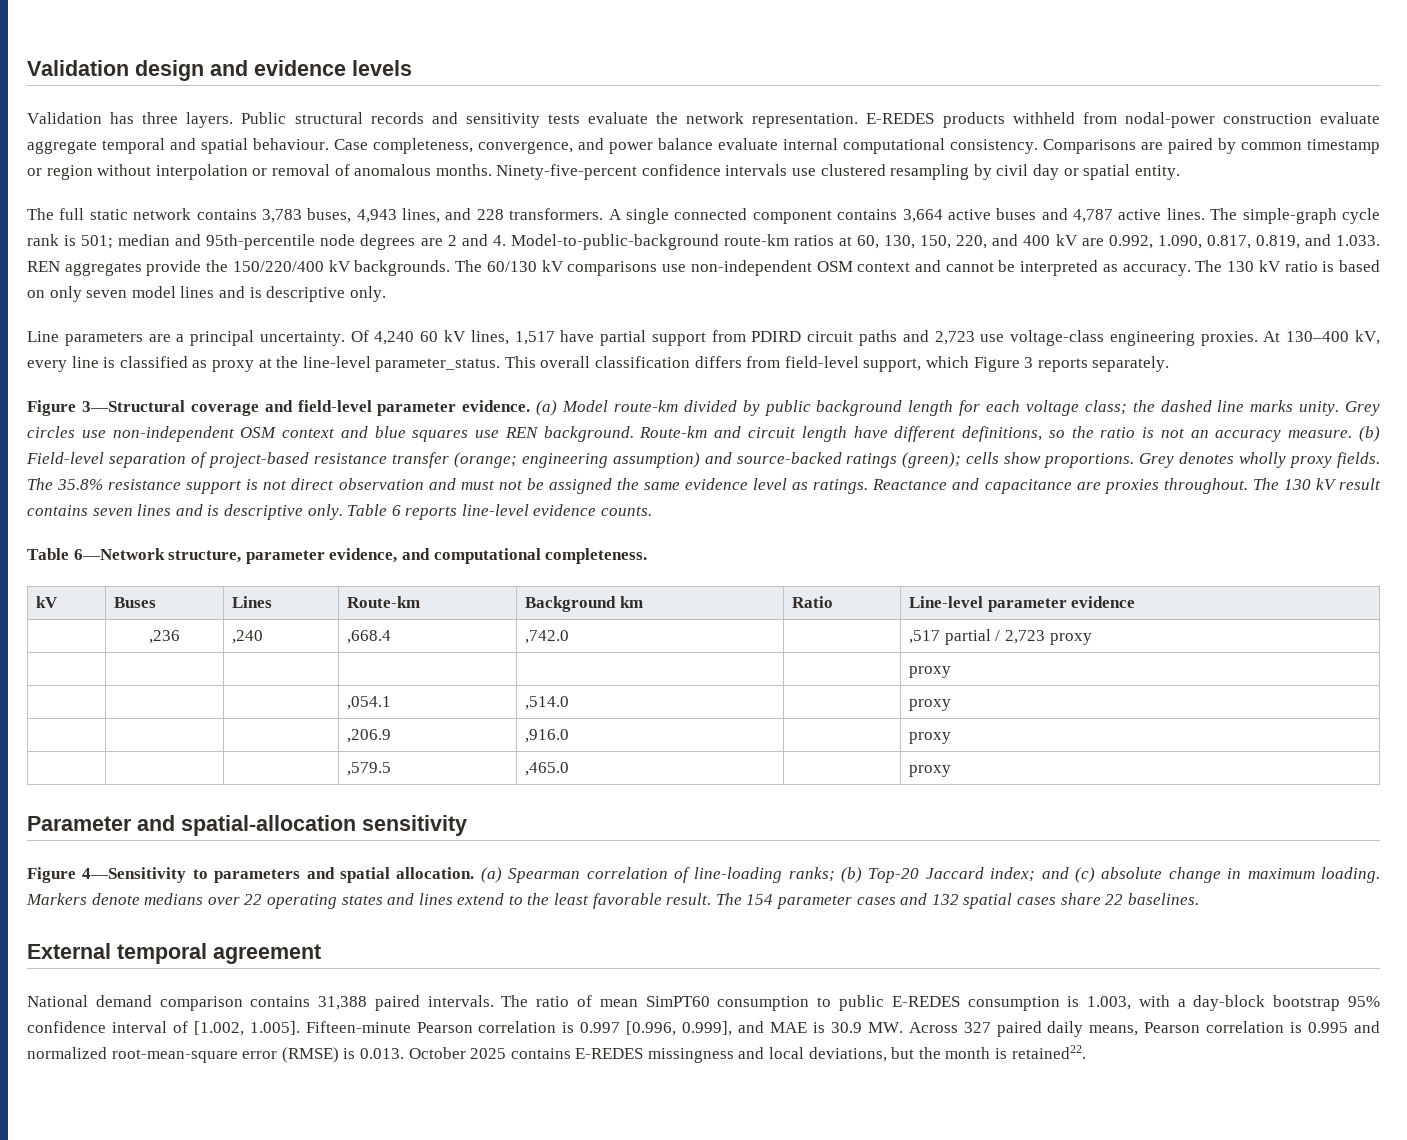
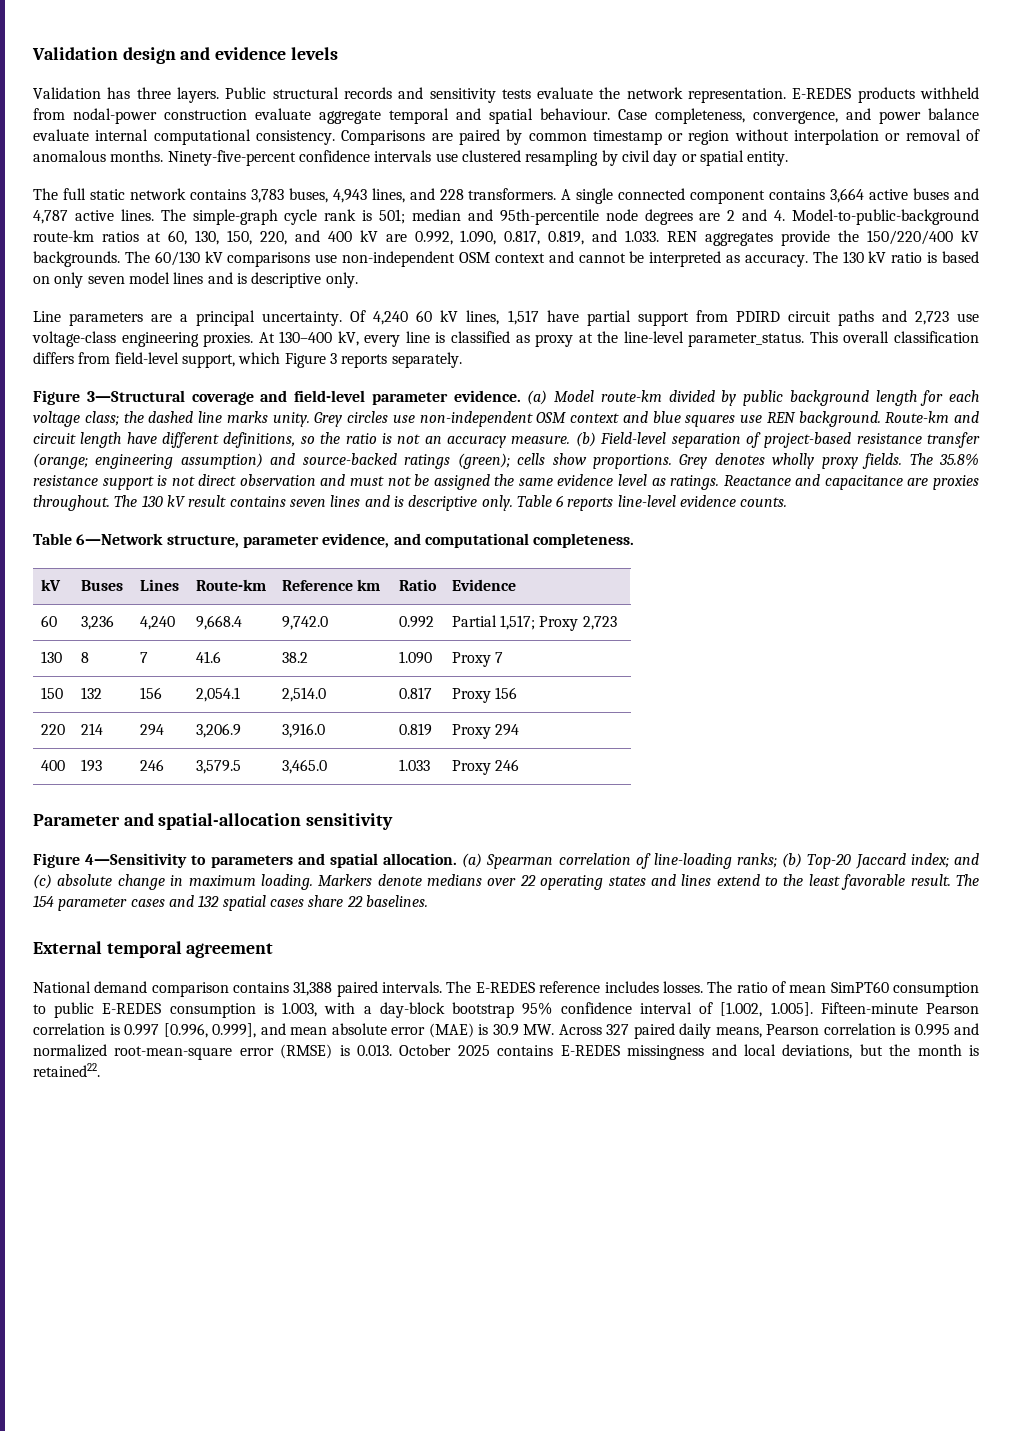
[525,596,617,612] Background -> [281,580,353,591] Reference
[909,596,1136,612] [149,630,180,644] [232,630,264,644] [347,630,392,644] [525,630,570,644] [909,629,1092,645] [909,666,952,678] [347,696,392,710] [525,696,570,710] [909,699,952,711] [347,729,392,743] [525,729,570,743] [909,732,952,744] [347,762,392,776] [525,762,570,776] [909,765,952,777] Line-level parameter evidence // | ,236 | ,240 | ,668.4 | ,742.0 | | ,517 partial / 2,723 proxy // | | | | | | proxy // | | | ,054.1 | ,514.0 | | proxy // | | | ,206.9 | ,916.0 | | proxy // | | | ,579.5 | ,465.0 | | proxy -> [451,579,516,591] [40,615,57,627] [80,615,114,630] [139,616,175,630] [195,615,242,630] [281,616,328,630] [398,616,434,628] [451,615,617,631] [40,651,62,663] [80,652,89,663] [139,652,148,663] [195,651,221,663] [281,652,308,663] [398,651,432,664] [451,652,504,667] [40,687,63,699] [80,687,102,699] [139,687,162,699] [195,687,240,702] [281,687,326,702] [398,687,432,699] [451,687,518,703] [40,724,65,735] [80,723,103,735] [139,724,164,736] [195,723,241,738] [281,723,325,738] [398,723,432,736] [451,724,520,739] [40,760,65,771] [80,759,102,772] [139,759,164,771] [195,760,241,774] [281,759,327,774] [398,759,430,771] [451,759,520,775] Evidence // 60 | 3,236 | 4,240 | 9,668.4 | 9,742.0 | 0.992 | Partial 1,517; Proxy 2,723 // 130 | 8 | 7 | 41.6 | 38.2 | 1.090 | Proxy 7 // 150 | 132 | 156 | 2,054.1 | 2,514.0 | 0.817 | Proxy 156 // 220 | 214 | 294 | 3,206.9 | 3,916.0 | 0.819 | Proxy 294 // 400 | 193 | 246 | 3,579.5 | 3,465.0 | 1.033 | Proxy 246
(529, 1001) none -> [475,981,733,993] E-REDES reference includes losses. The
[769,1022,807,1033] MAE -> [290,1023,474,1038] mean absolute error (MAE)

